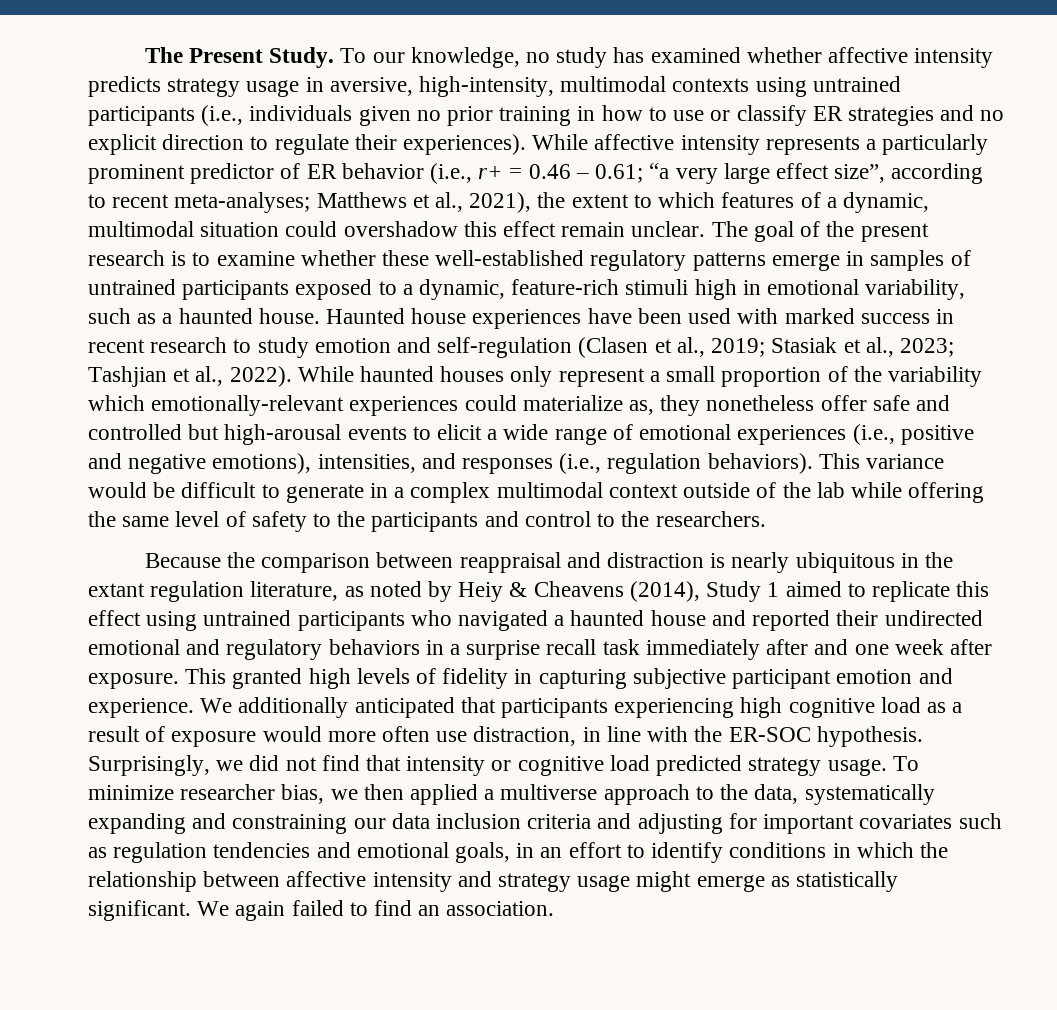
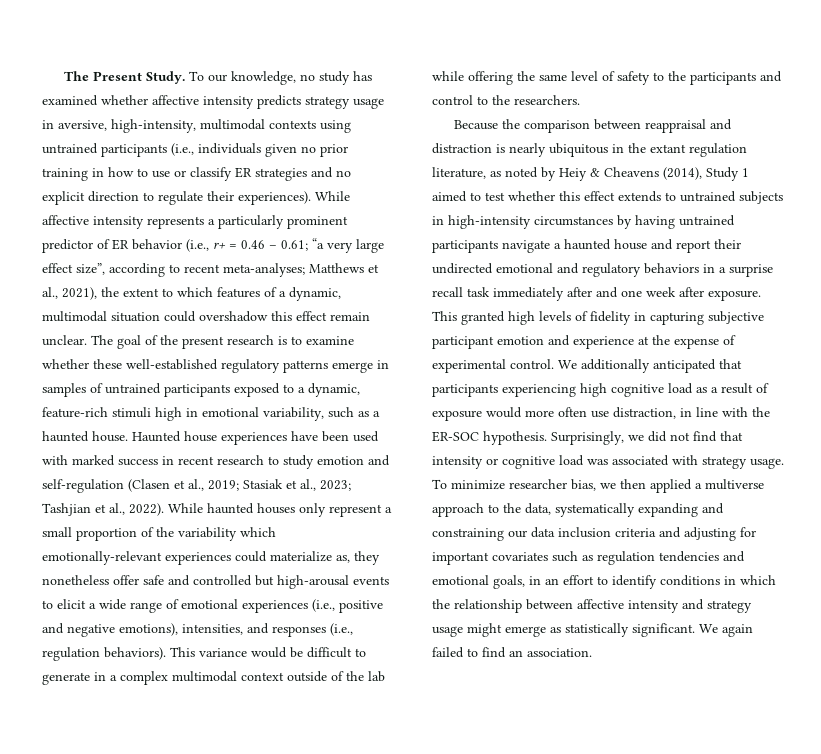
[871,581,990,602] [88,610,549,631] replicate this effect using untrained participants who navigated -> [485,191,783,204] [432,215,735,229] [432,240,550,253] test whether this effect extends to untrained subjects in high-intensity circumstances by having untrained participants navigate
[752,610,831,631] reported -> [676,240,711,253] report
[88,698,194,718] experience. -> [573,335,736,349] [432,359,554,373] experience at the expense of experimental control.
[656,755,743,776] predicted -> [587,455,698,466] was associated with

